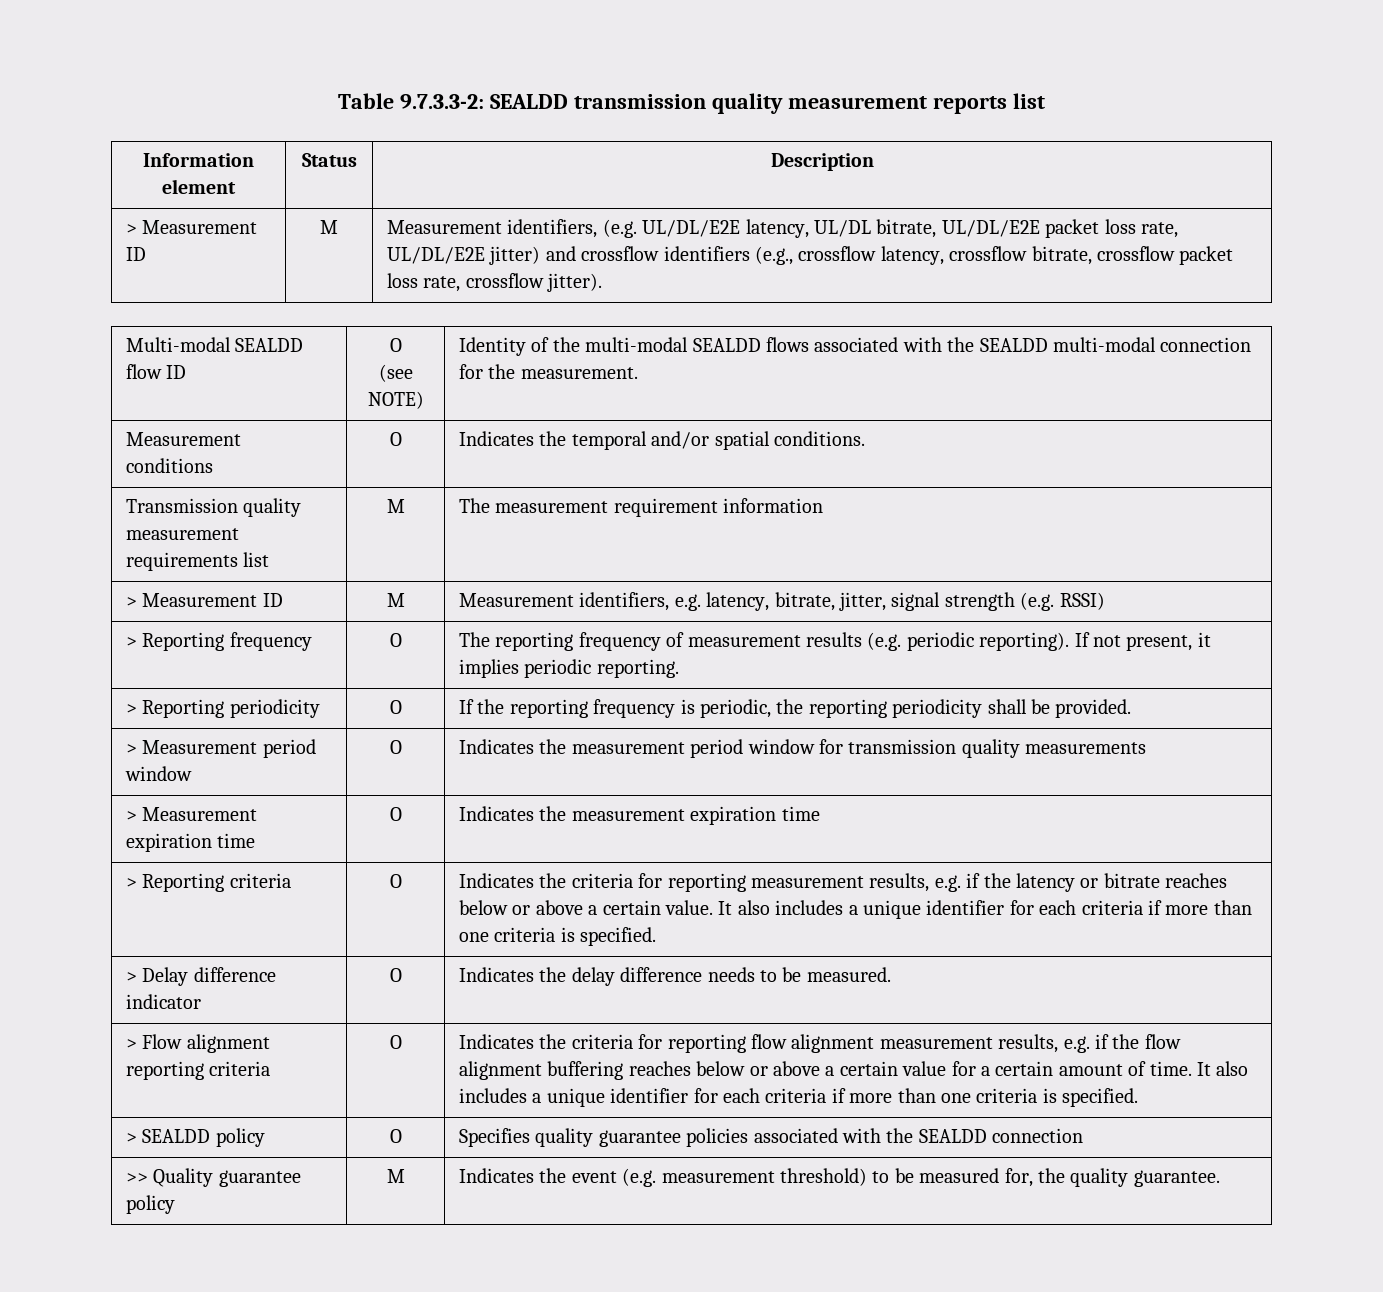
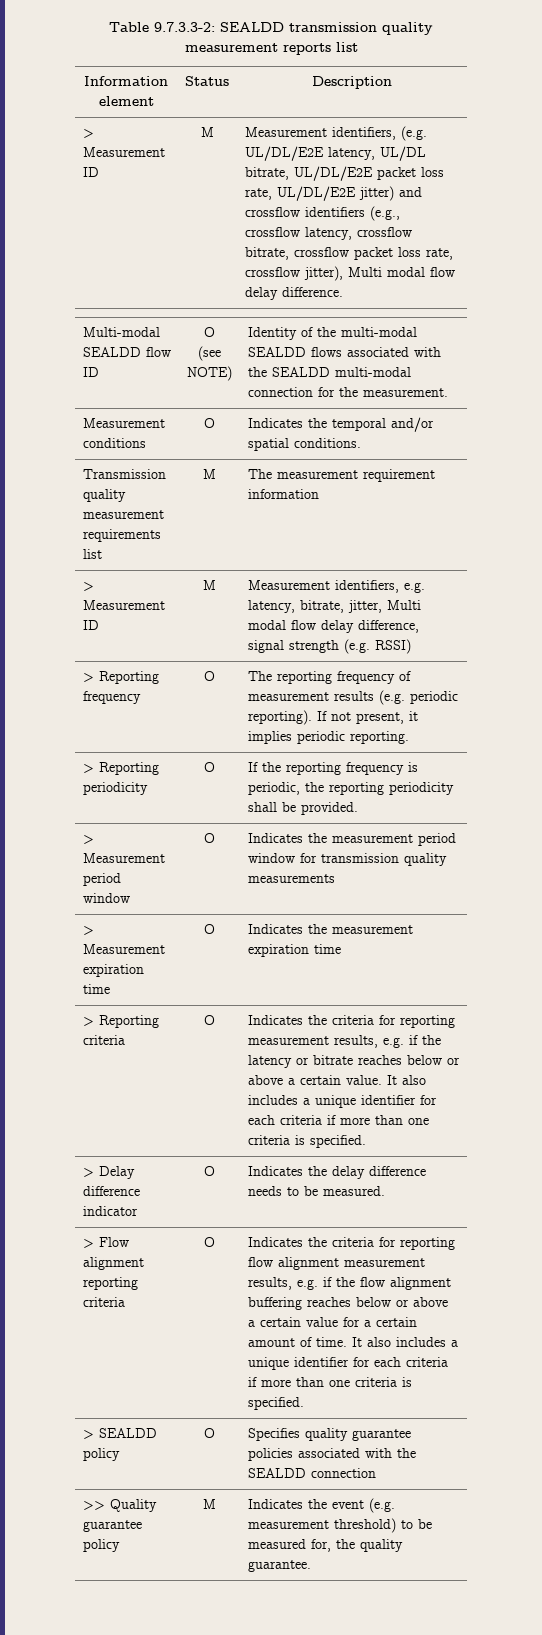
[547,273,603,292] jitter). -> [303,266,455,281] [244,287,343,300] jitter), Multi modal flow delay difference.
(887, 601) none -> [386,600,421,610] [247,620,419,633] Multi modal flow delay difference,

